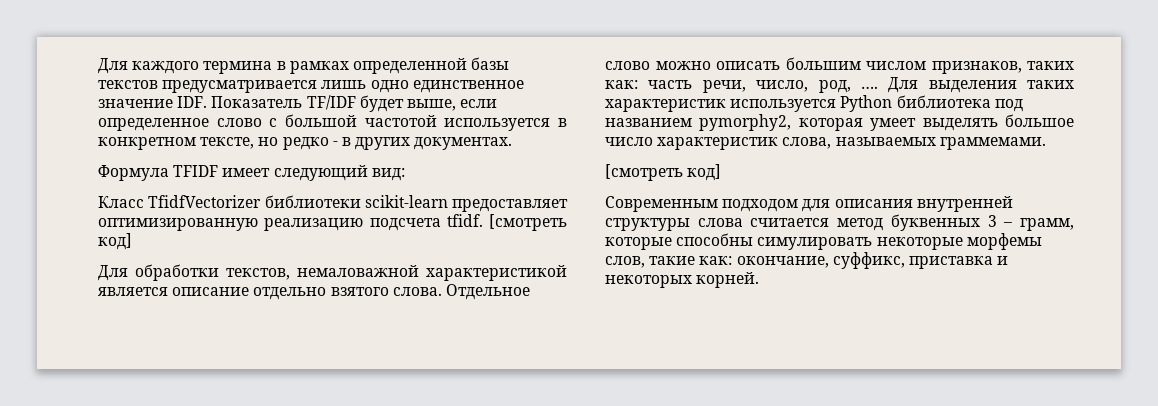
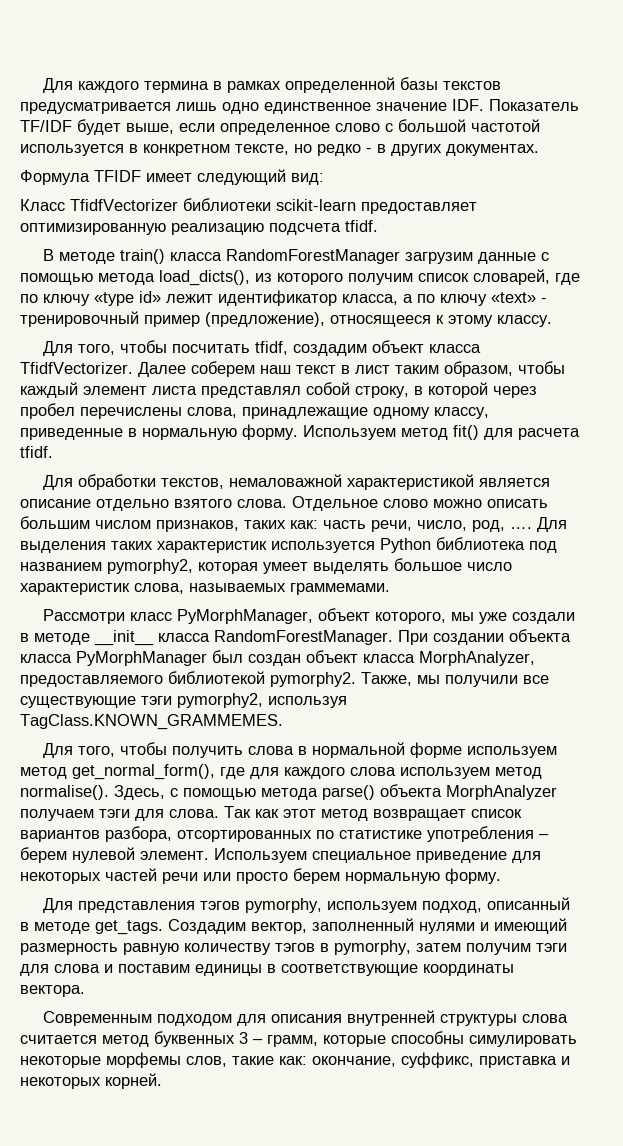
[489,214,567,231] [98,233,132,250] [смотреть код] -> [42,249,549,264] [20,269,580,286] [20,290,547,306] [20,311,552,327] [42,340,481,356] [20,361,565,377] [20,382,537,398] [20,403,489,419] [20,424,580,440] [20,446,53,458] // В методе train() класса RandomForestManager загрузим данные с помощью метода load_dicts(), из которого получим список словарей, где по ключу «type id» лежит идентификатор класса, а по ключу «text» - тренировочный пример (предложение), относящееся к этому классу. // Для того, чтобы посчитать tfidf, создадим объект класса TfidfVectorizer. Далее соберем наш текст в лист таким образом, чтобы каждый элемент листа представлял собой строку, в которой через пробел перечислены слова, принадлежащие одному классу, приведенные в нормальную форму. Используем метод fit() для расчета tfidf.
[605,164,722,181] [смотреть код] -> [42,608,575,624] [20,629,571,646] [20,650,535,666] [20,671,549,687] [20,693,347,708] [20,714,283,730] [42,742,557,758] [20,764,542,780] [20,784,557,800] [20,806,522,821] [20,826,549,842] [20,847,541,863] [20,868,501,884] [42,897,570,913] [20,918,567,935] [20,940,567,955] [20,964,514,976] [20,985,85,997] Рассмотри класс PyMorphManager, объект которого, мы уже создали в методе __init__ класса RandomForestManager. При создании объекта класса PyMorphManager был создан объект класса MorphAnalyzer, предоставляемого библиотекой pymorphy2. Также, мы получили все существующие тэги pymorphy2, используя TagClass.KNOWN_GRAMMEMES. // Для того, чтобы получить слова в нормальной форме используем метод get_normal_form(), где для каждого слова используем метод normalise(). Здесь, с помощью метода parse() объекта MorphAnalyzer получаем тэги для слова. Так как этот метод возвращает список вариантов разбора, отсортированных по статистике употребления – берем нулевой элемент. Используем специальное приведение для некоторых частей речи или просто берем нормальную форму. // Для представления тэгов pymorphy, используем подход, описанный в методе get_tags. Создадим вектор, заполненный нулями и имеющий размерность равную количеству тэгов в pymorphy, затем получим тэги для слова и поставим единицы в соответствующие координаты вектора.

